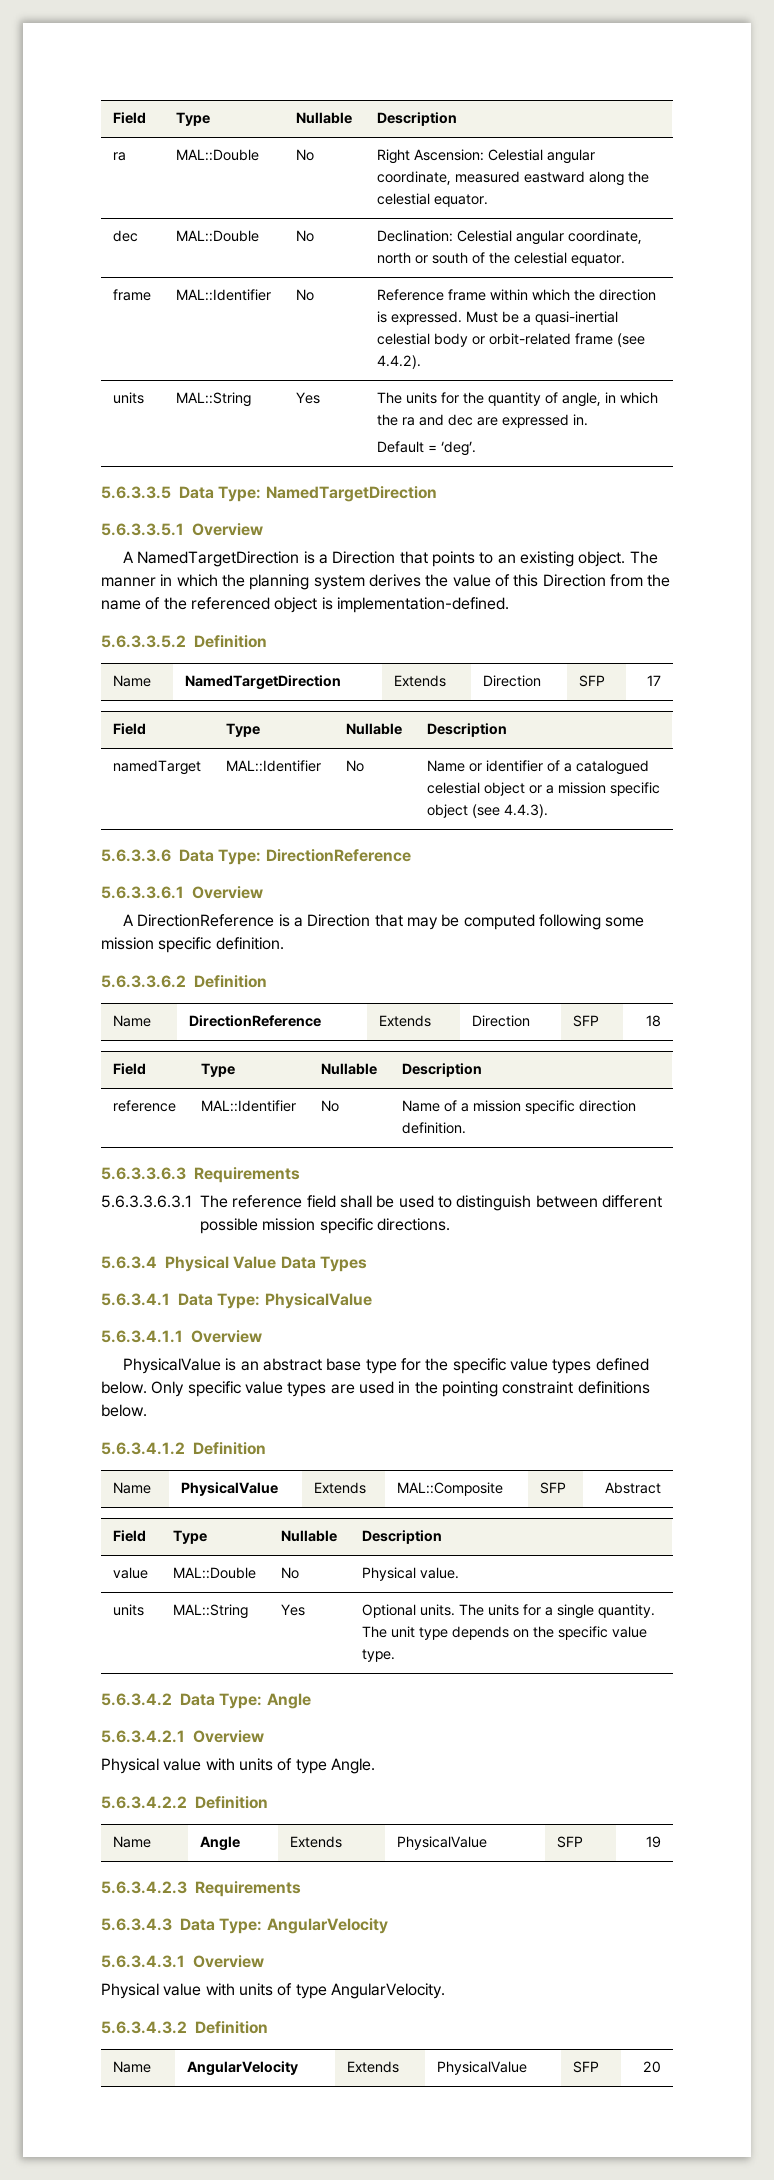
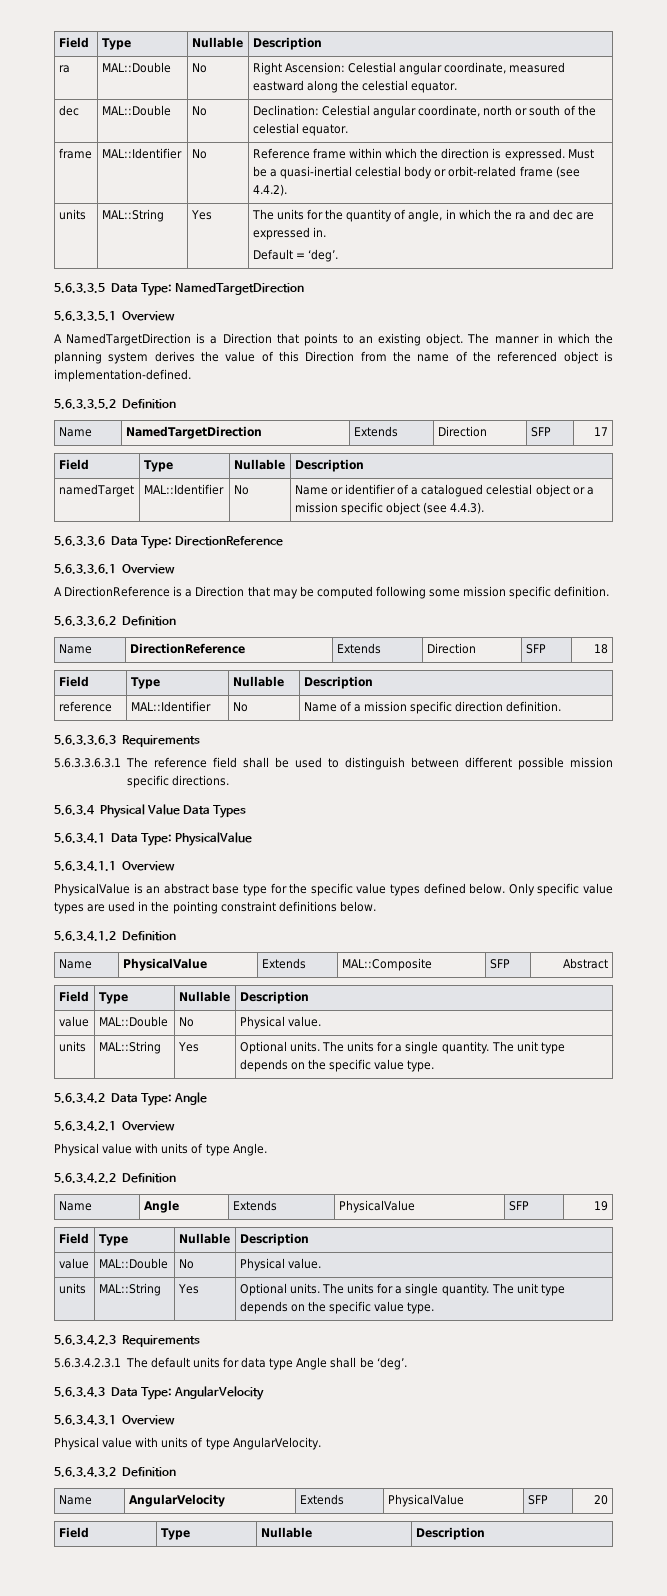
[101,1881,301,1897] // 5.6.3.4.2.3 Requirements -> [58,1233,89,1244] [98,1234,128,1246] [178,1233,230,1244] [239,1233,309,1246] [58,1258,89,1269] [98,1258,168,1269] [178,1259,194,1269] [239,1258,321,1271] [58,1283,86,1294] [98,1283,161,1296] [177,1284,199,1294] [239,1283,565,1296] [239,1301,435,1314] [54,1335,200,1347] [54,1357,407,1370] // Field | Type | Nullable | Description // value | MAL::Double | No | Physical value. // units | MAL::String | Yes | Optional units. The units for a single quantity. The unit type depends on the specific value type. // 5.6.3.4.2.3 Requirements // 5.6.3.4.2.3.1 The default units for data type Angle shall be ‘deg’.
(661, 2067) none -> [58,1527,89,1538] [160,1528,190,1540] [260,1527,312,1538] [415,1527,485,1540] // Field | Type | Nullable | Description

